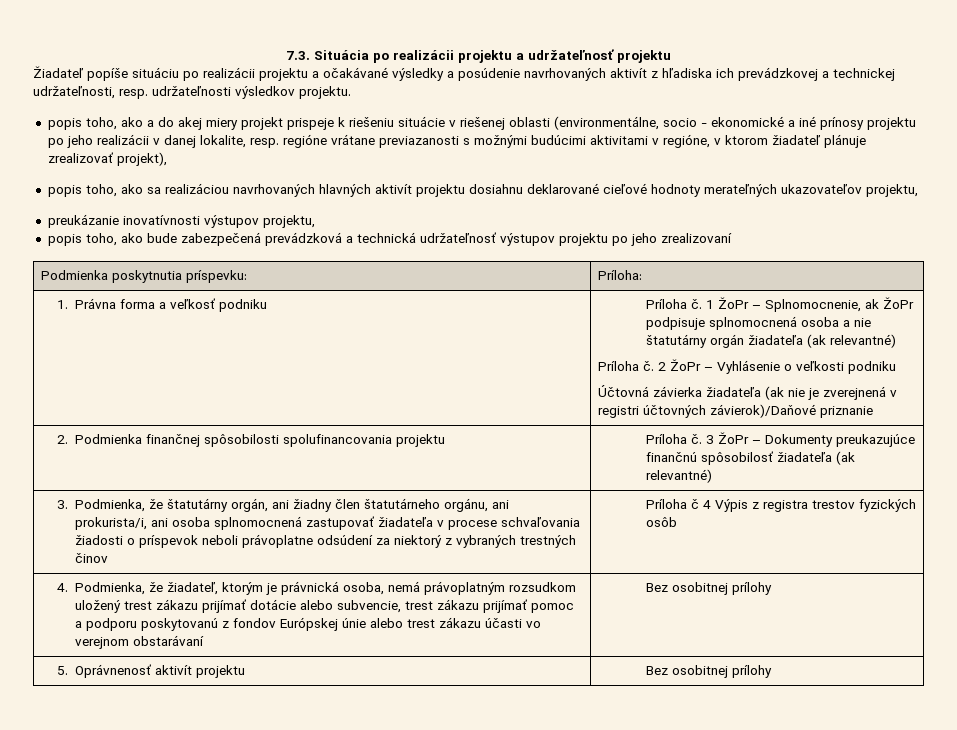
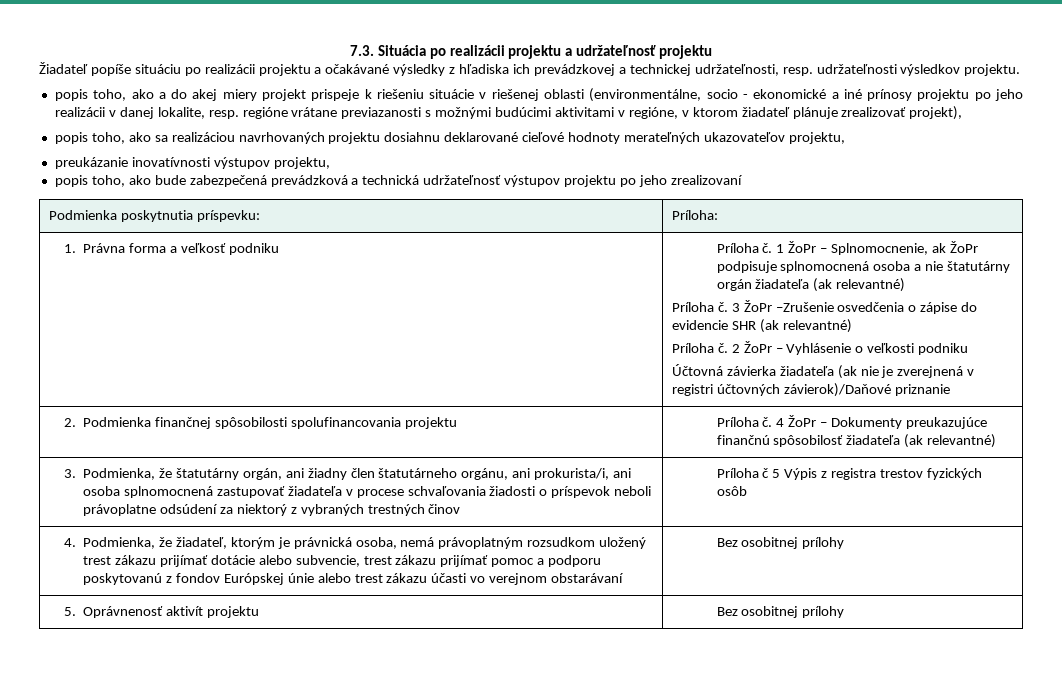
[447,68,647,81] a posúdenie navrhovaných aktivít -> (446, 70) none
[318,184,412,197] hlavných aktivít -> (325, 138) none
(897, 341) none -> [671,300,978,314] [671,319,852,333] // Príloha č. 3 ŽoPr –Zrušenie osvedčenia o zápise do evidencie SHR (ak relevantné)
[706,435,715,444] 3 -> [776,418,785,427] 4
[703,500,712,509] 4 -> [772,469,781,478] 5

